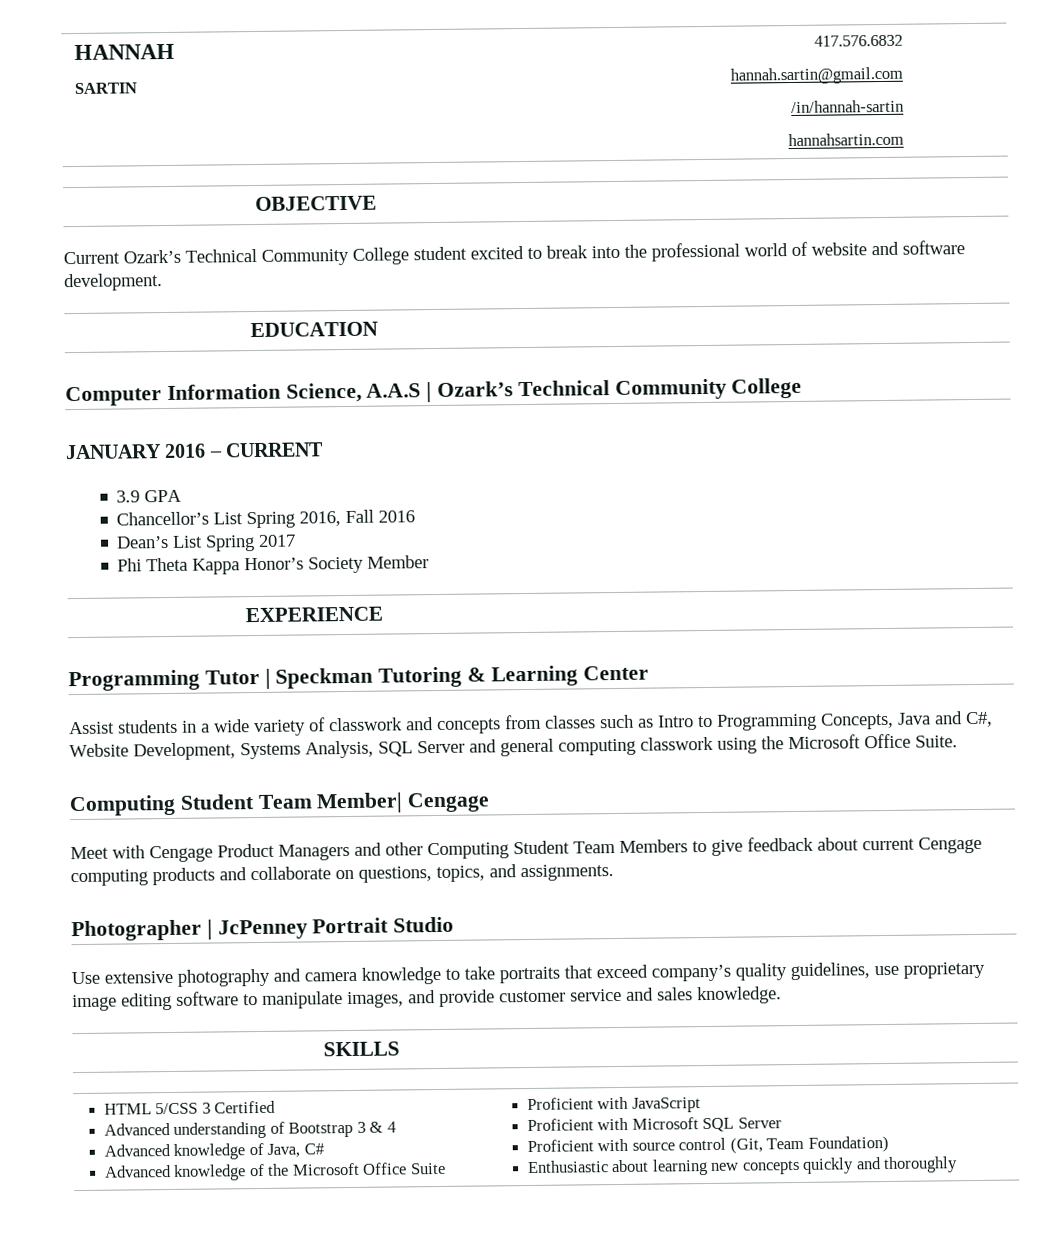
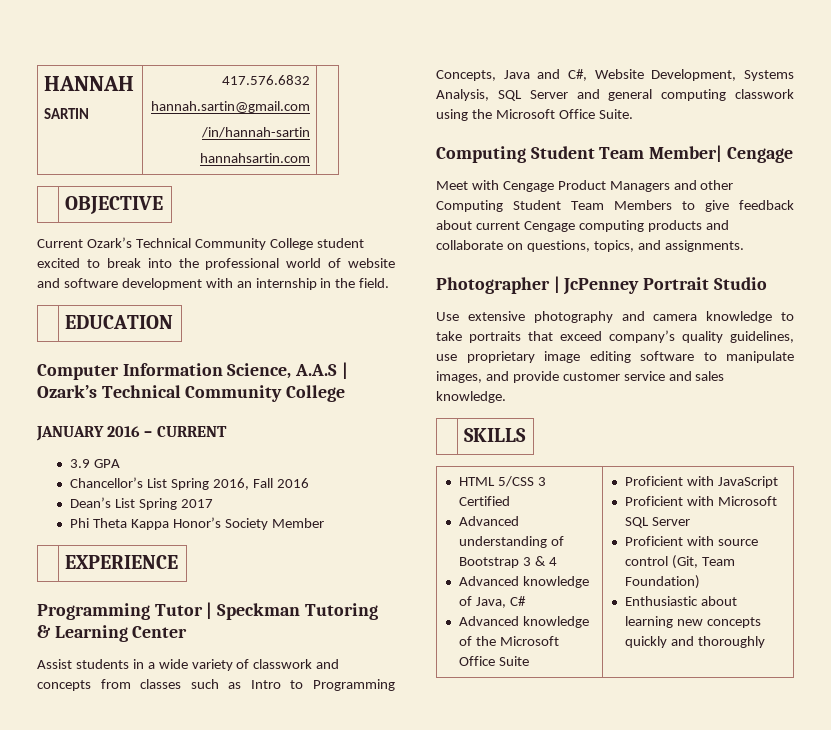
[64,273,163,292] development. -> [121,278,390,290] development with an internship in the field.

